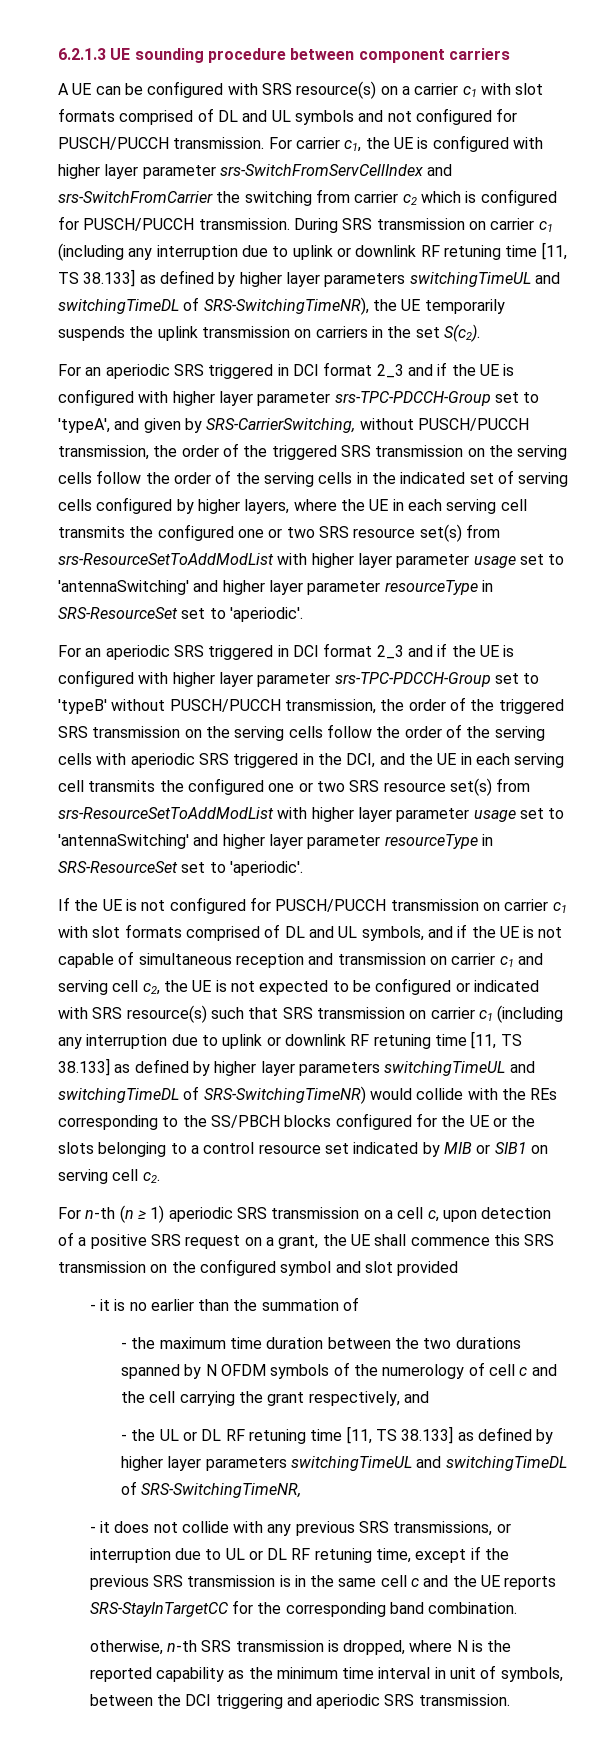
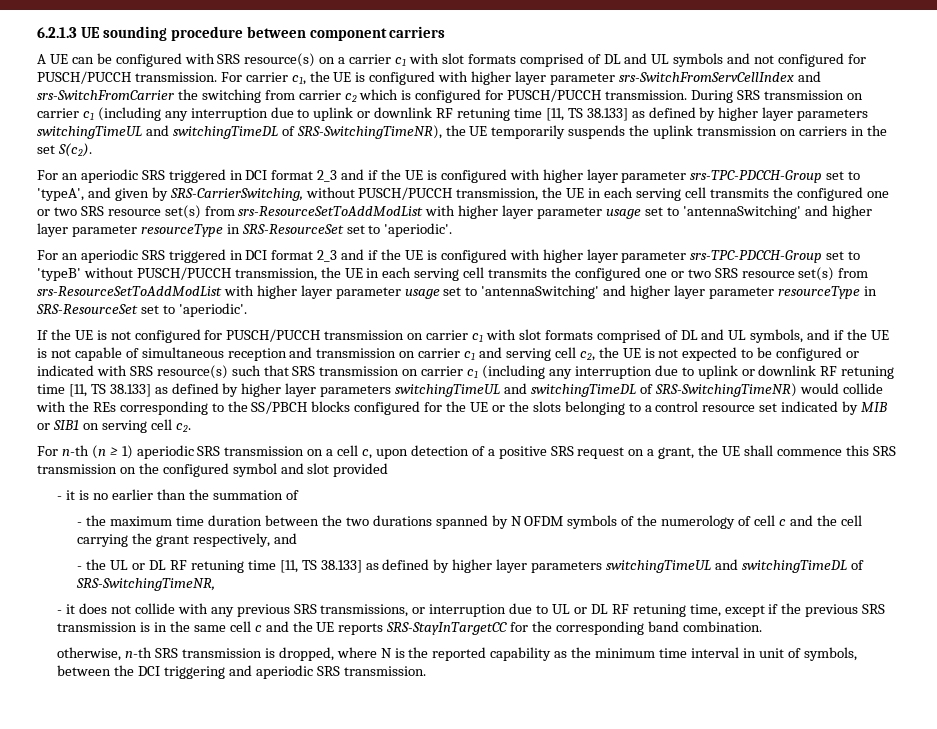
[181,443,568,460] [58,470,569,487] [58,497,365,514] order of the triggered SRS transmission on the serving cells follow the order of the serving cells in the indicated set of serving cells configured by higher layers, where the -> (563, 192) none
[408,697,564,714] [58,724,545,741] [58,753,433,768] order of the triggered SRS transmission on the serving cells follow the order of the serving cells with aperiodic SRS triggered in the DCI, and the -> (341, 272) none

